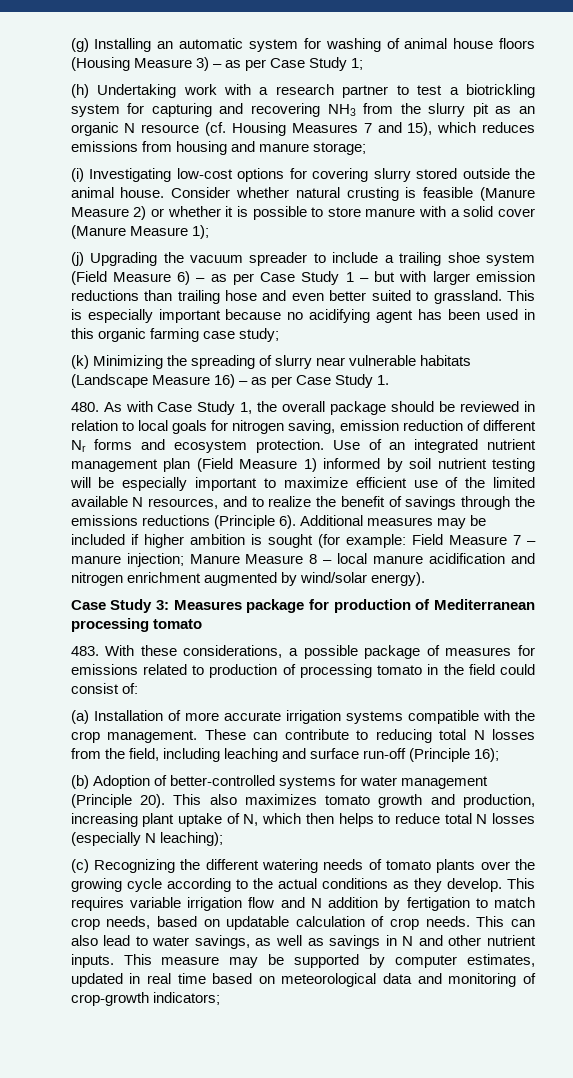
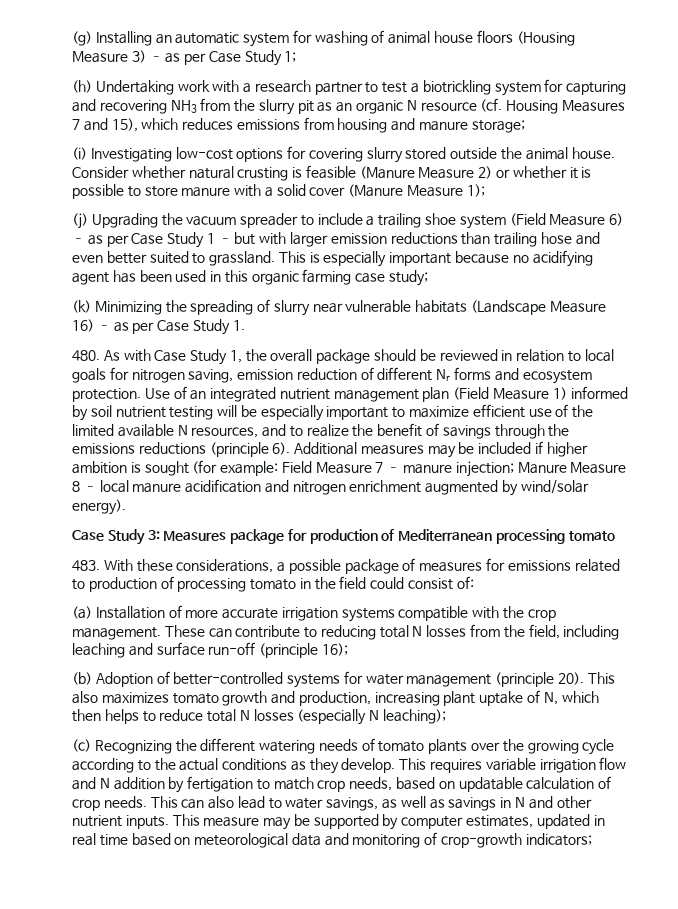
[213,515,275,529] (Principle -> [209,442,269,457] (principle
[409,748,471,762] (Principle -> [259,643,319,658] (principle
[70,794,132,808] (Principle -> [495,672,555,687] (principle

